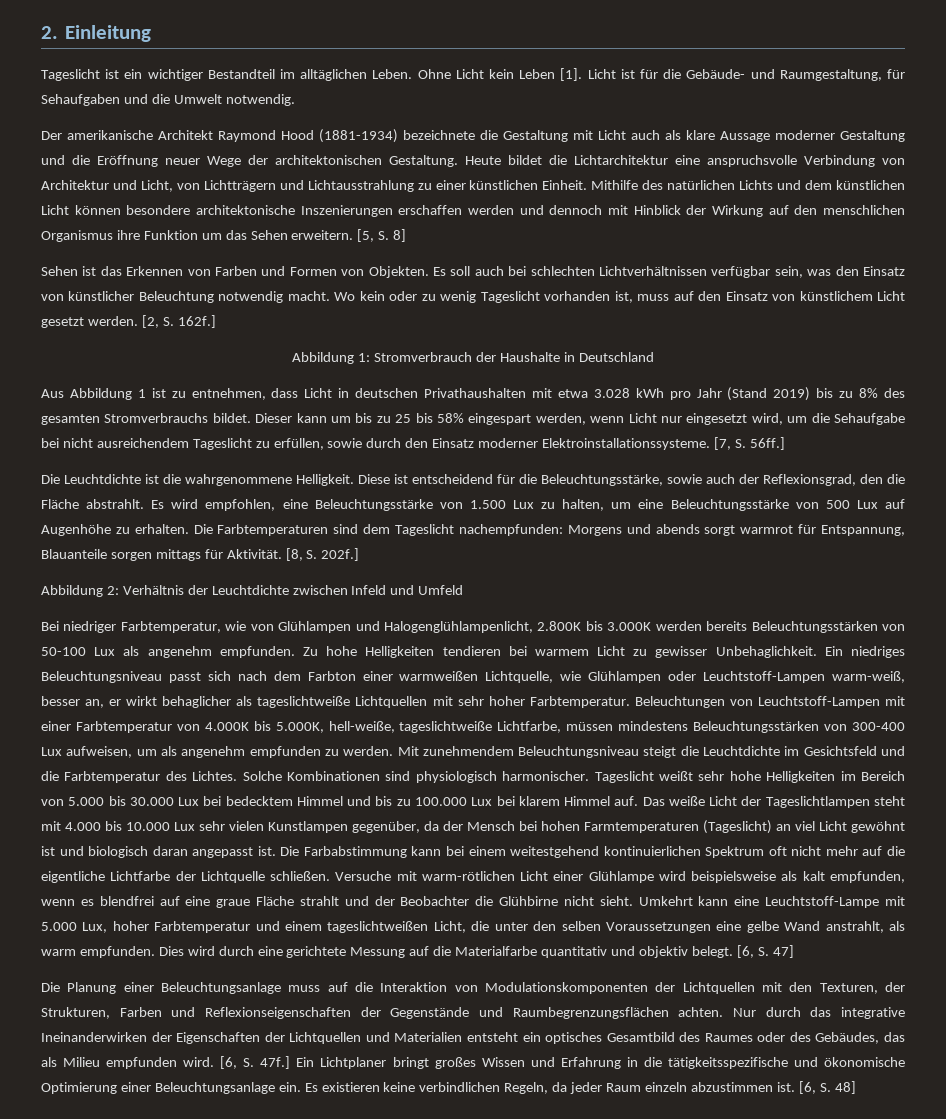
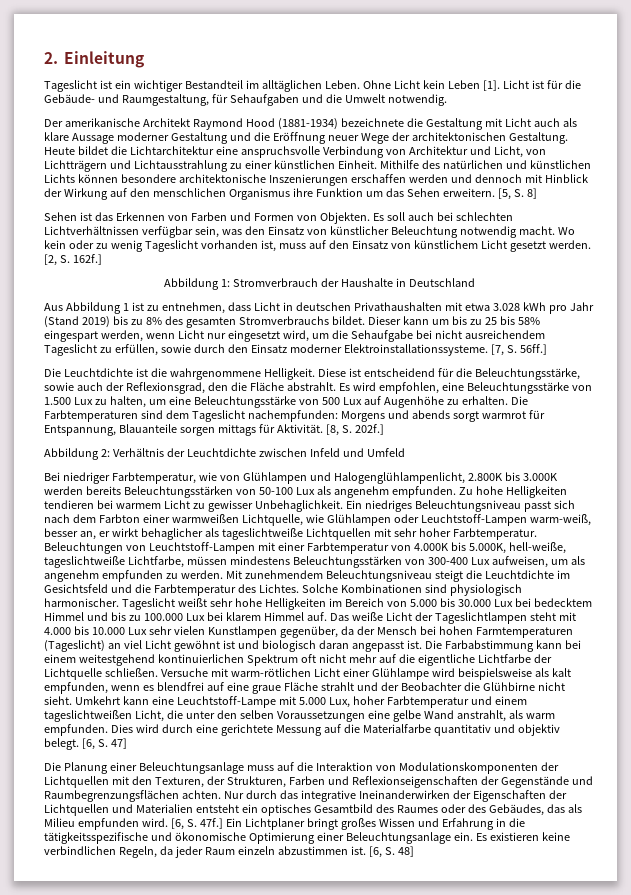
[739,180,905,190] [41,205,69,215] Lichts und dem künstlichen Licht -> [505,160,591,169] [44,174,75,183] und künstlichen Lichts

